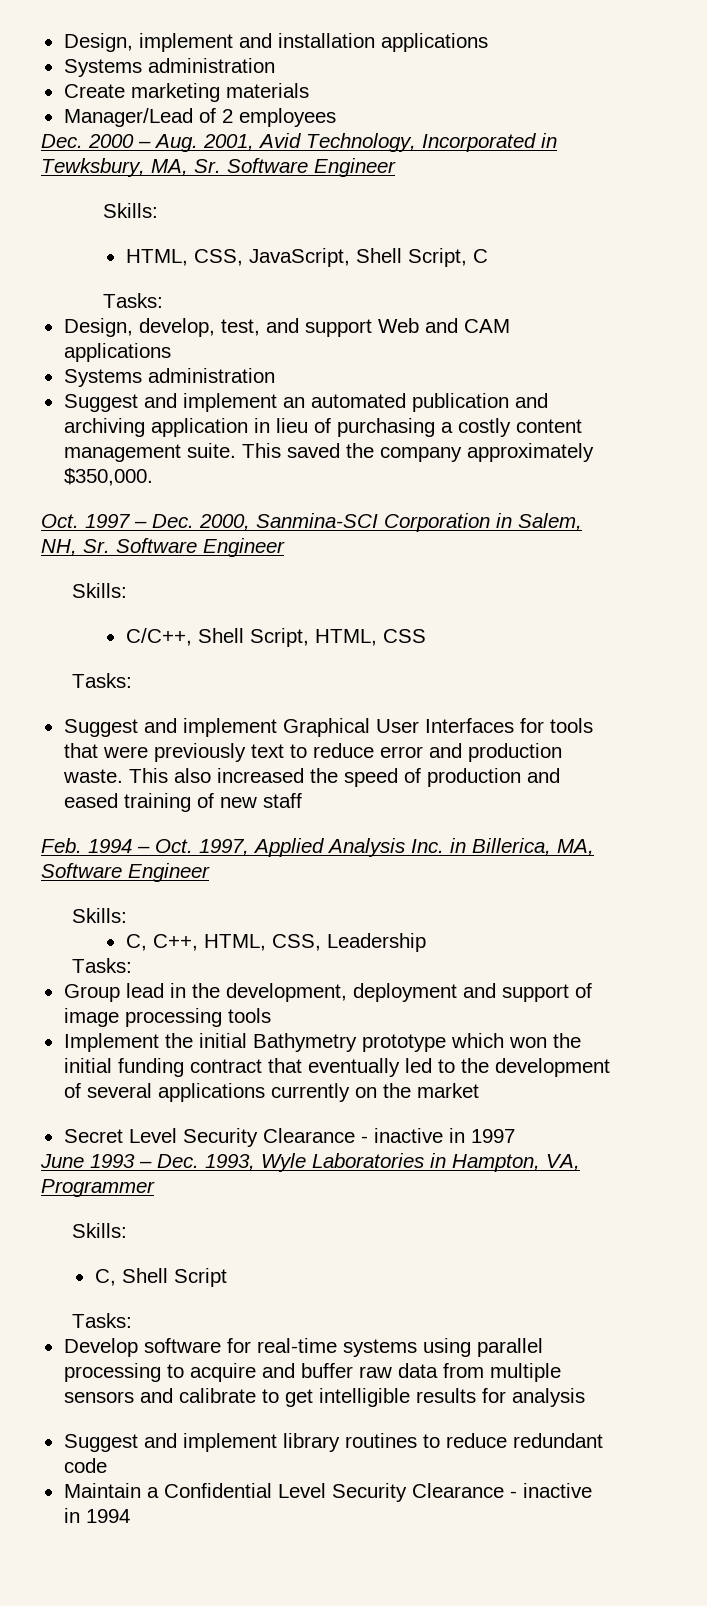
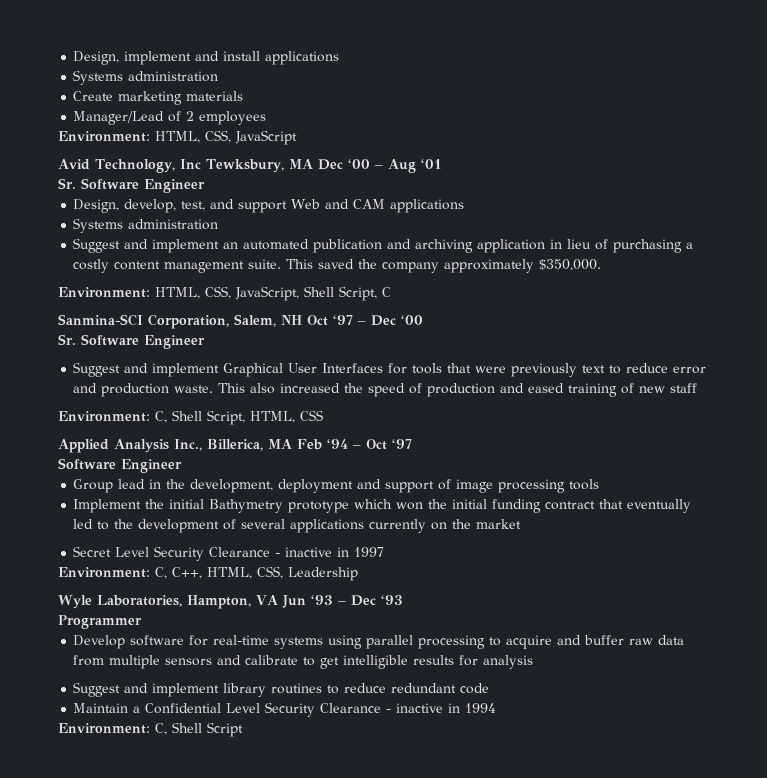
[277,33,375,48] installation -> [223,51,261,61] install
[41,133,557,152] [41,158,396,177] [102,203,158,218] [125,248,488,267] [102,293,163,308] Dec. 2000 – Aug. 2001, Avid Technology, Incorporated in Tewksbury, MA, Sr. Software Engineer // Skills: // HTML, CSS, JavaScript, Shell Script, C // Tasks: -> [58,130,297,145] [58,159,441,173] [58,178,205,193] Environment: HTML, CSS, JavaScript // Avid Technology, Inc Tewksbury, MA Dec ‘00 – Aug ‘01 // Sr. Software Engineer
[41,513,582,532] [41,538,285,557] [71,583,127,598] [125,628,426,647] [71,673,132,688] Oct. 1997 – Dec. 2000, Sanmina-SCI Corporation in Salem, NH, Sr. Software Engineer // Skills: // C/C++, Shell Script, HTML, CSS // Tasks: -> [58,286,391,301] [58,314,423,329] [58,334,205,349] Environment: HTML, CSS, JavaScript, Shell Script, C // Sanmina-SCI Corporation, Salem, NH Oct ‘97 – Dec ‘00 // Sr. Software Engineer
[41,838,594,857] [41,863,210,882] [71,908,127,923] [125,933,426,952] [71,958,132,973] Feb. 1994 – Oct. 1997, Applied Analysis Inc. in Billerica, MA, Software Engineer // Skills: // C, C++, HTML, CSS, Leadership // Tasks: -> [58,410,323,425] [58,439,412,453] [58,458,182,473] Environment: C, Shell Script, HTML, CSS // Applied Analysis Inc., Billerica, MA Feb ‘94 – Oct ‘97 // Software Engineer
[40,1153,580,1172] [41,1179,155,1197] [71,1223,127,1238] [94,1268,227,1287] [71,1313,132,1328] June 1993 – Dec. 1993, Wyle Laboratories in Hampton, VA, Programmer // Skills: // C, Shell Script // Tasks: -> [58,566,358,581] [58,595,403,609] [58,615,142,629] Environment: C, C++, HTML, CSS, Leadership // Wyle Laboratories, Hampton, VA Jun ‘93 – Dec ‘93 // Programmer
(130, 1516) none -> [58,722,243,737] // Environment: C, Shell Script

